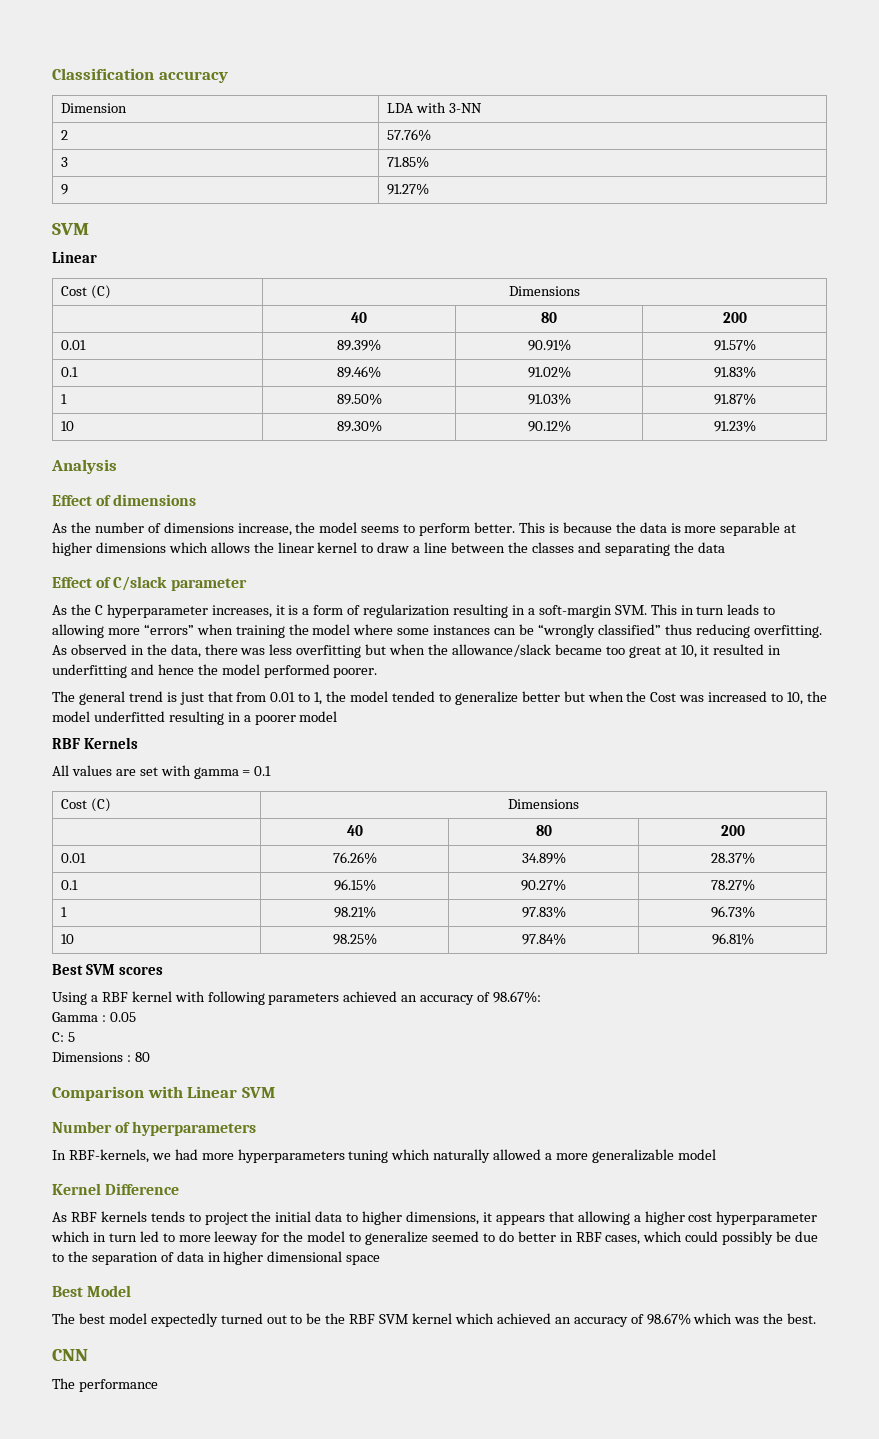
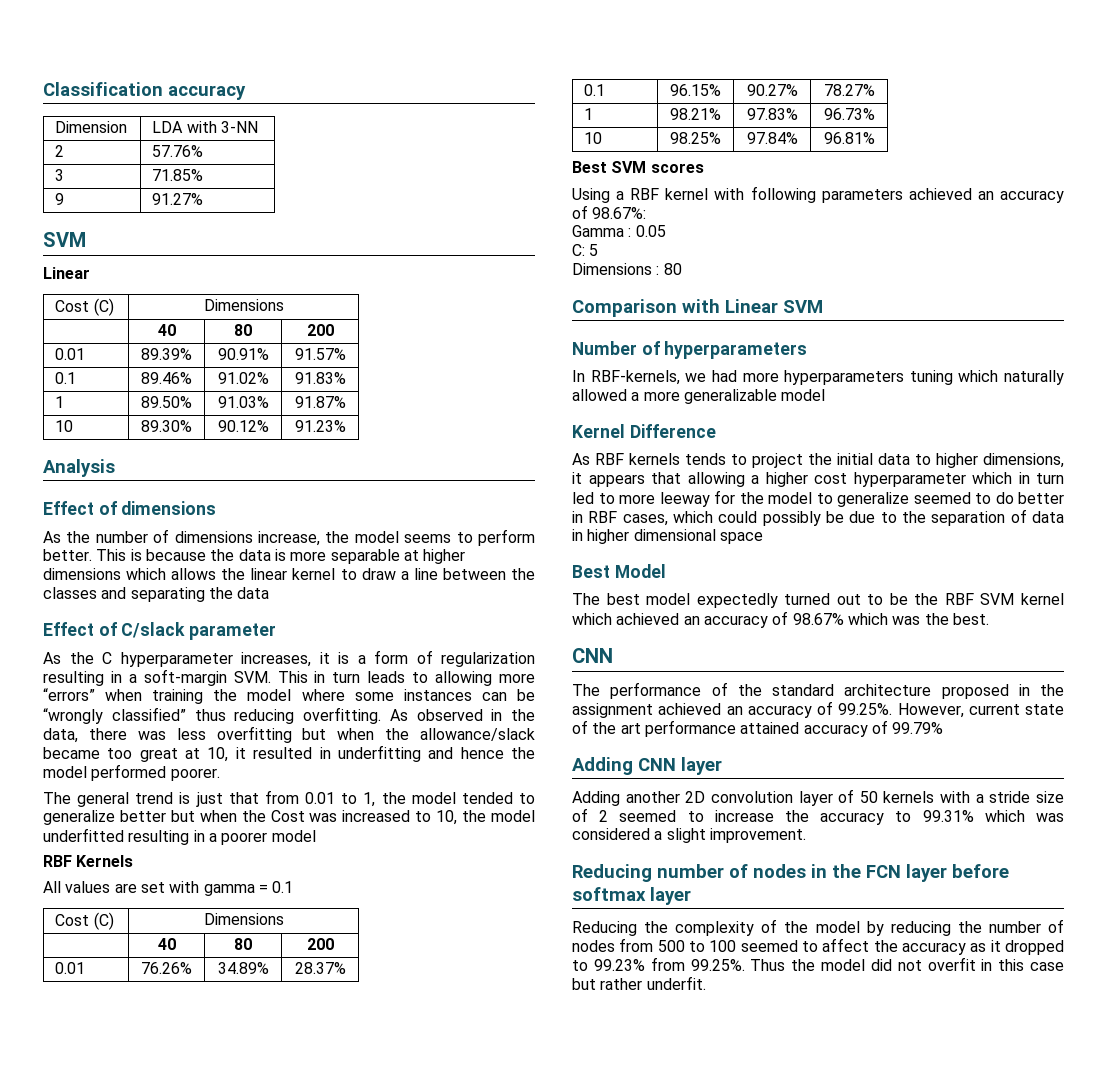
(158, 1385) none -> [711,682,1064,699] [572,701,1064,718] [572,720,944,737] [572,757,722,775] [572,789,1064,806] [572,808,1064,825] [572,828,806,843] [572,864,1009,882] [572,887,691,905] [572,919,1064,936] [572,938,1064,955] [572,957,1064,971] [572,976,706,990] of the standard architecture proposed in the assignment achieved an accuracy of 99.25%. However, current state of the art performance attained accuracy of 99.79% // Adding CNN layer // Adding another 2D convolution layer of 50 kernels with a stride size of 2 seemed to increase the accuracy to 99.31% which was considered a slight improvement. // Reducing number of nodes in the FCN layer before softmax layer // Reducing the complexity of the model by reducing the number of nodes from 500 to 100 seemed to affect the accuracy as it dropped to 99.23% from 99.25%. Thus the model did not overfit in this case but rather underfit.

